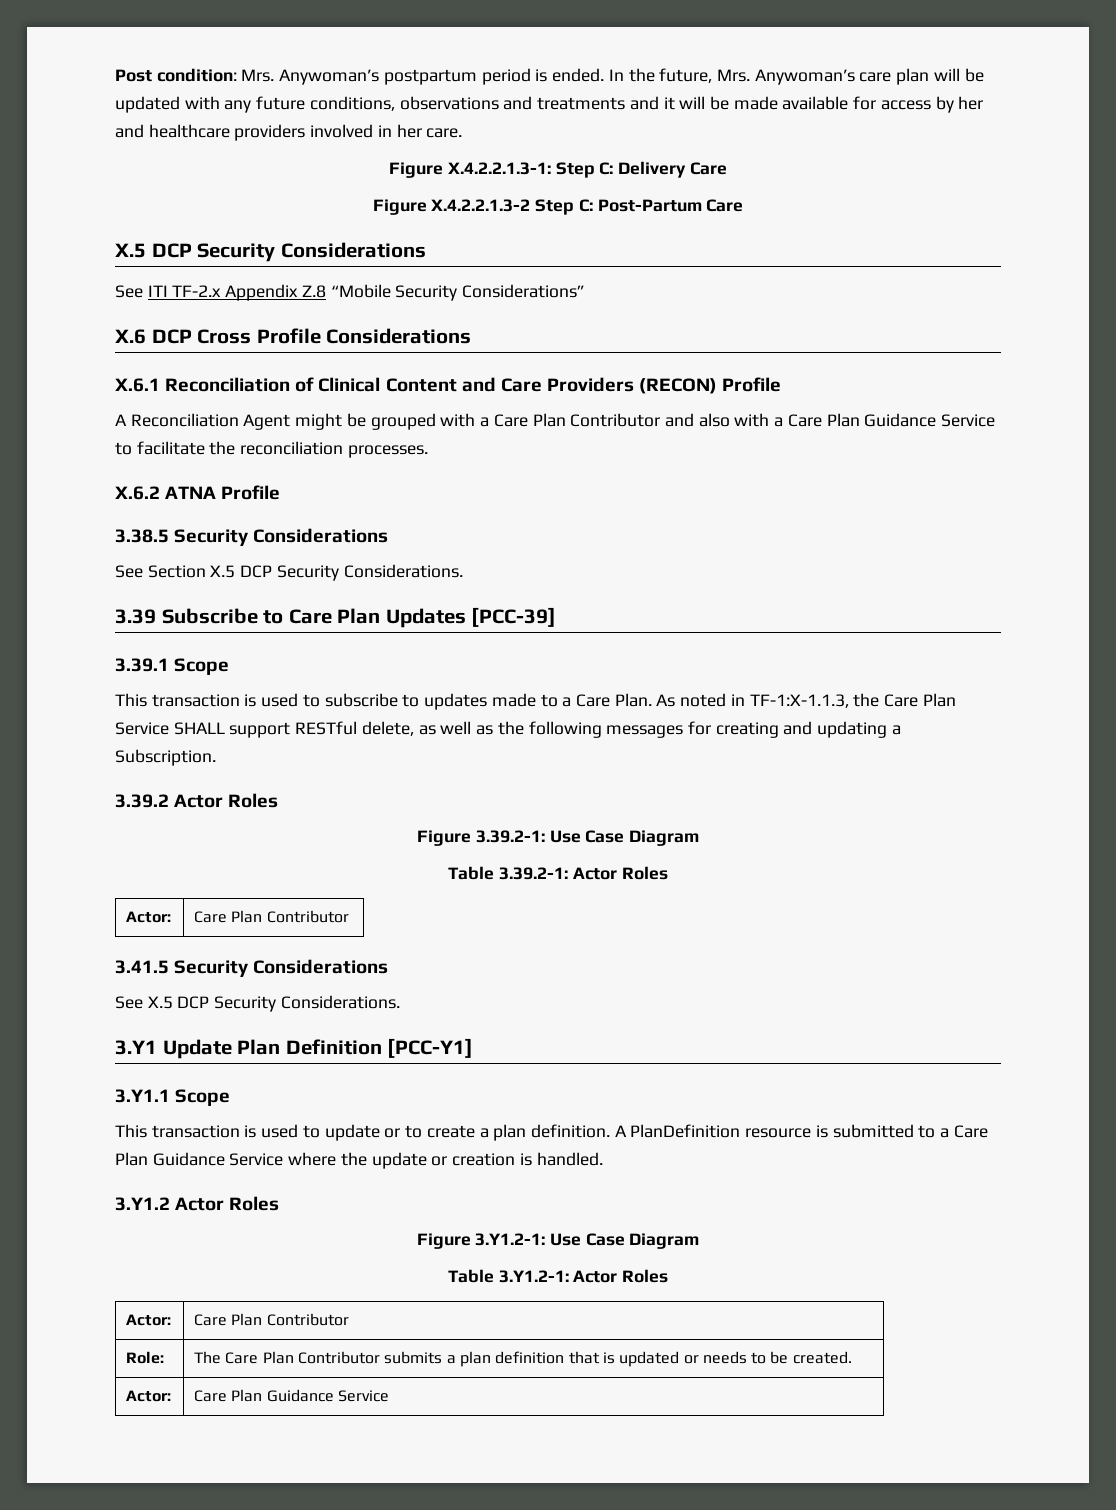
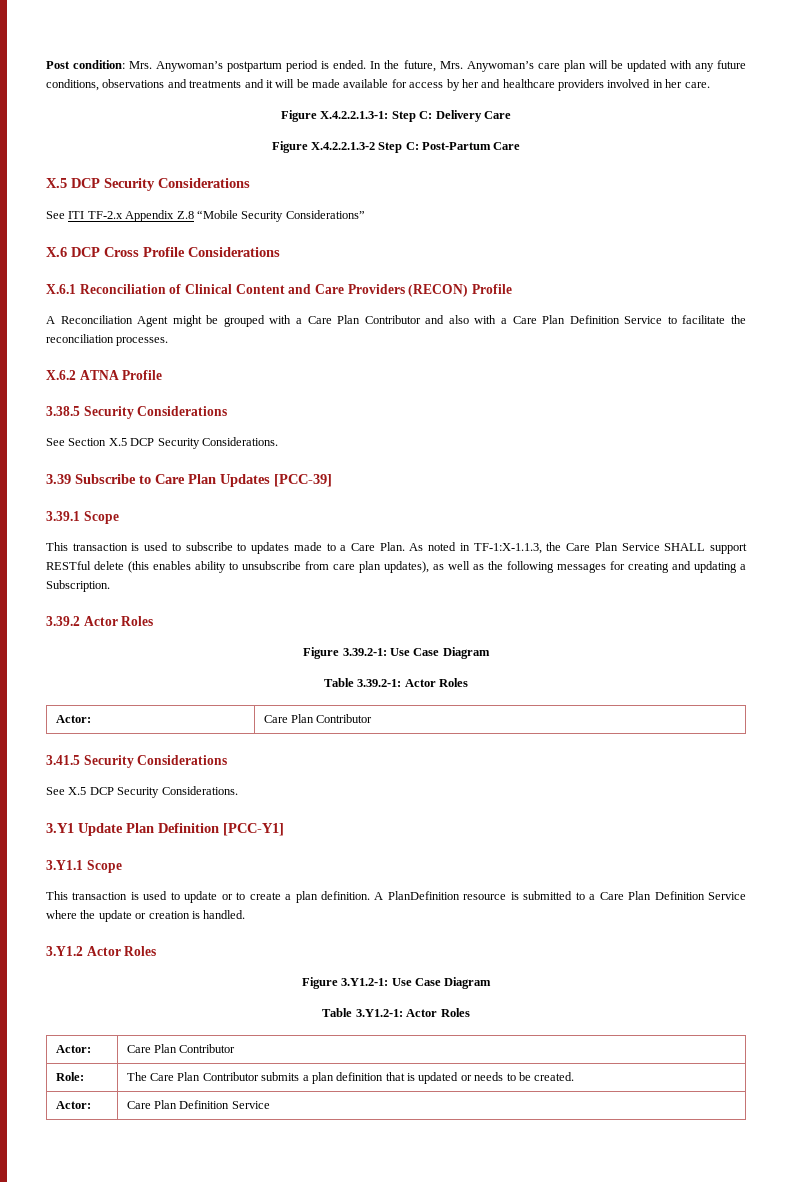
[864,413,937,427] Guidance -> [569,315,620,324] Definition
[361,721,414,736] delete, -> [94,561,429,573] delete (this enables ability to unsubscribe from care plan updates),
[152,1152,225,1166] Guidance -> [654,891,705,900] Definition
[266,1389,334,1402] Guidance -> [179,1100,230,1109] Definition

